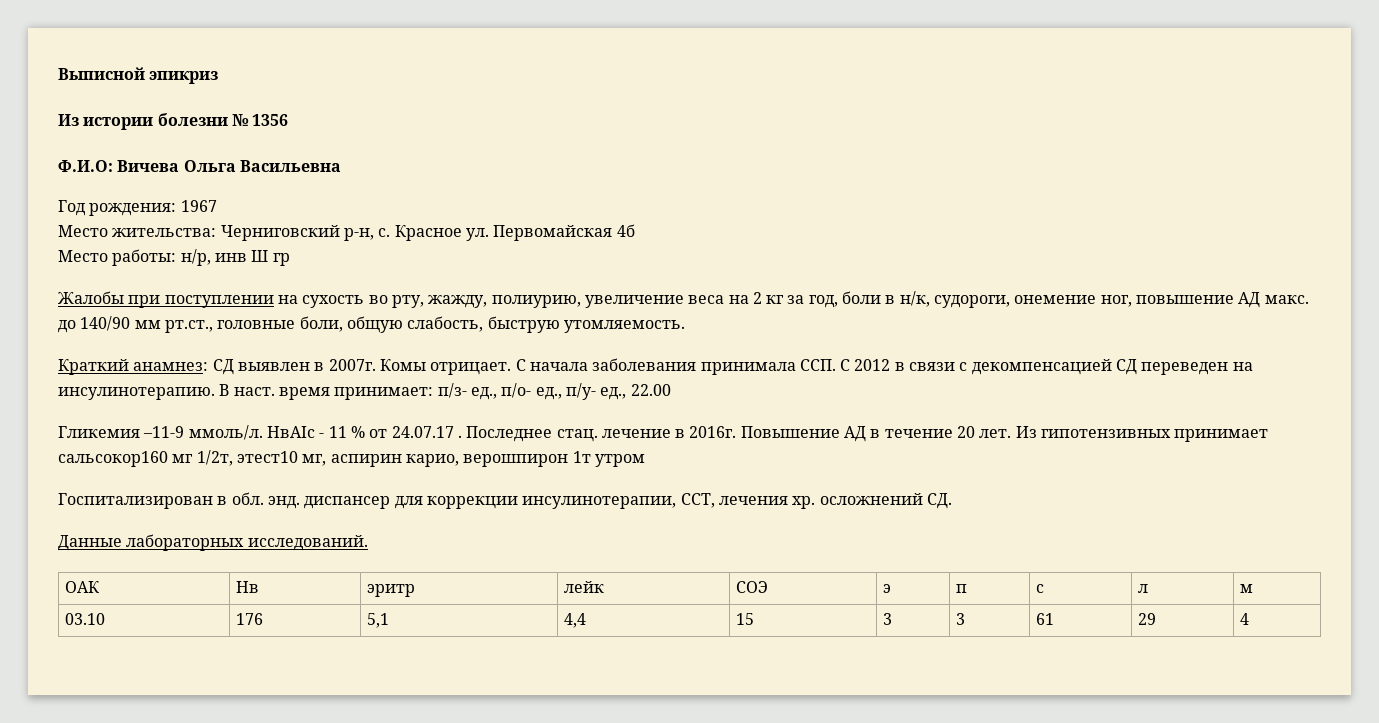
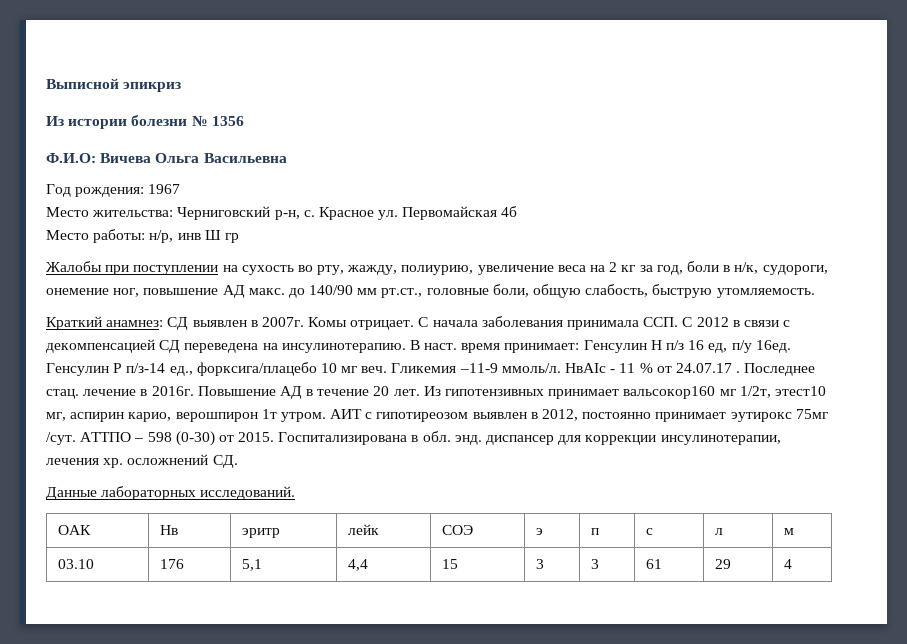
[1141,362,1229,375] переведен -> [184,343,259,353] переведена
[437,383,671,400] п/з- ед., п/о- ед., п/у- ед., 22.00 // -> [583,340,791,353] [46,362,388,376] Генсулин Н п/з 16 ед, п/у 16ед. Генсулин Р п/з-14 ед., форксига/плацебо 10 мг веч.
[58,451,168,467] сальсокор160 -> [623,386,716,399] вальсокор160
[594,454,645,467] [58,493,213,509] утром // Госпитализирован -> [280,409,828,422] [46,431,408,446] утром. АИТ с гипотиреозом выявлен в 2012, постоянно принимает эутирокс 75мг /сут. АТТПО – 598 (0-30) от 2015. Госпитализирована
[680,493,715,508] ССТ, -> (781, 440) none

